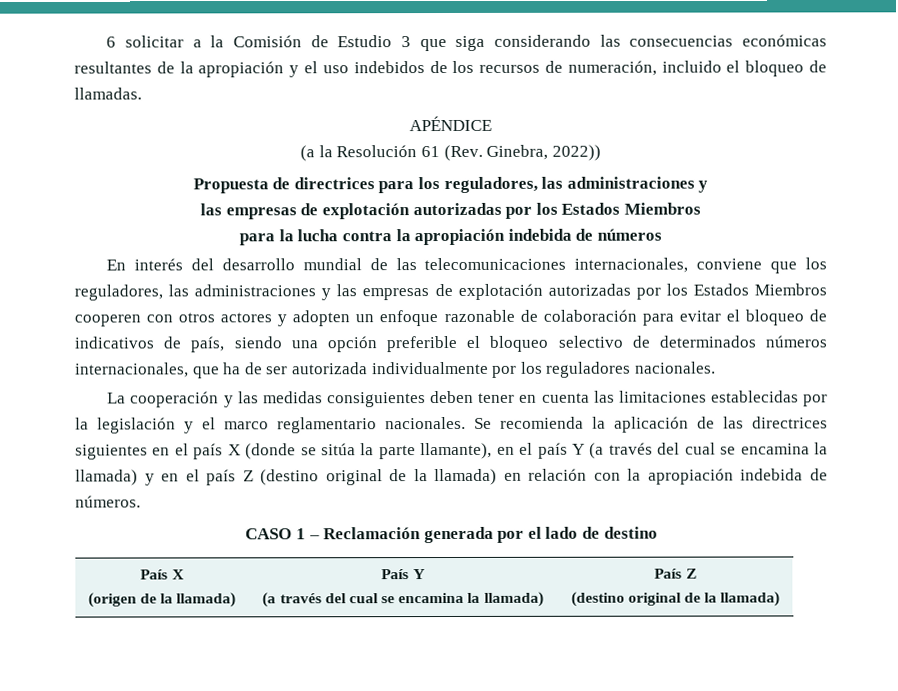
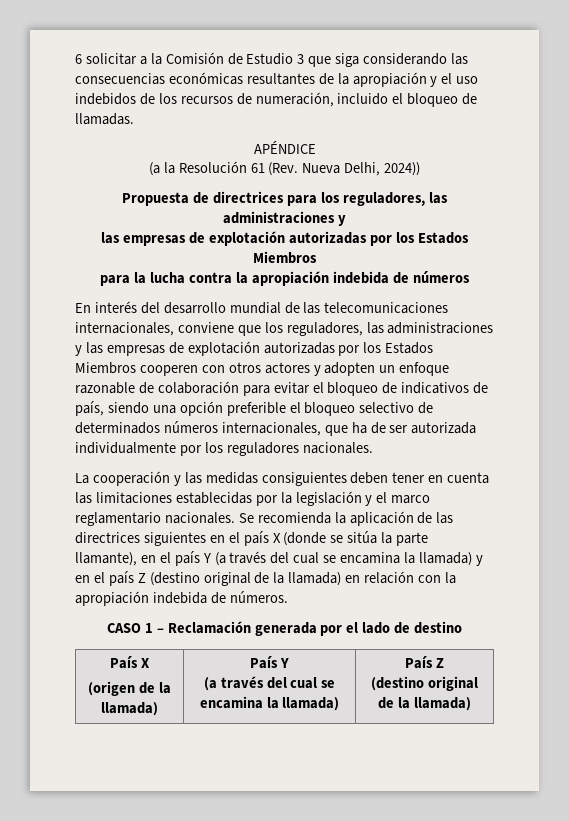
[486,144,601,161] Ginebra, 2022)) -> [302,162,421,176] Nueva Delhi, 2024))

